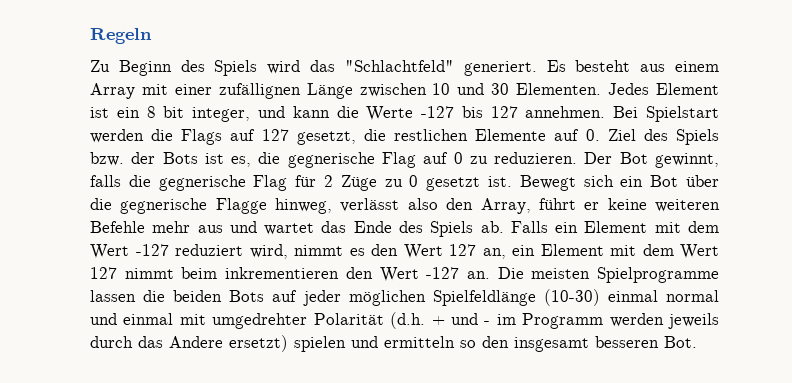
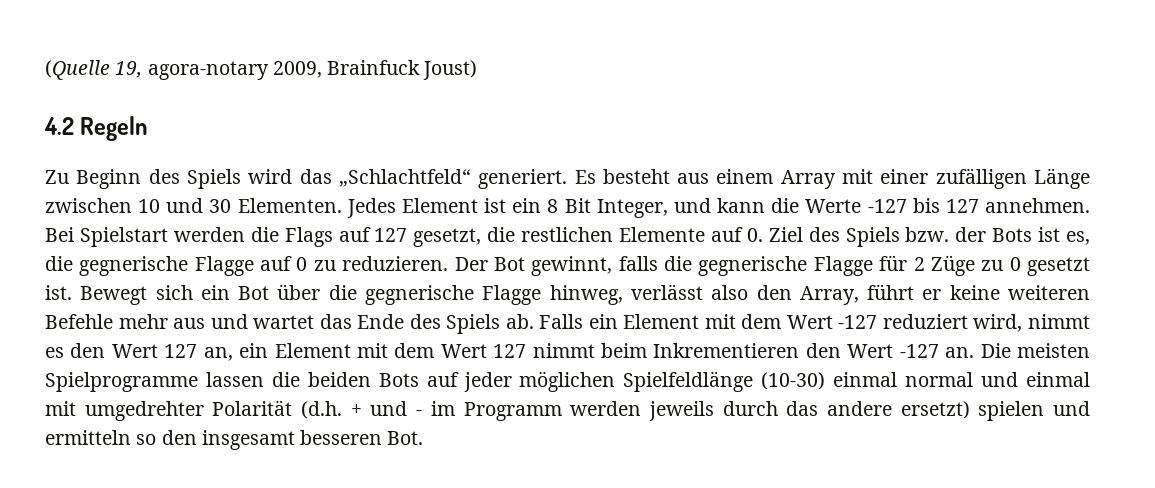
(90, 36) none -> [45,60,478,80] [44,117,74,135] (Quelle 19, agora-notary 2009, Brainfuck Joust) // 4.2
[344,60,454,72] "Schlachtfeld" -> [338,169,471,187] „Schlachtfeld“
[218,83,301,99] zufällignen -> [935,168,1027,189] zufälligen
[163,106,251,122] bit integer, -> [564,198,668,218] Bit Integer,
[381,152,416,168] Flag -> [194,256,254,276] Flagge
[253,175,288,191] Flag -> [813,256,873,276] Flagge
[225,267,340,279] inkrementieren -> [653,343,800,358] Inkrementieren
[169,336,223,348] Andere -> [826,401,892,416] andere

